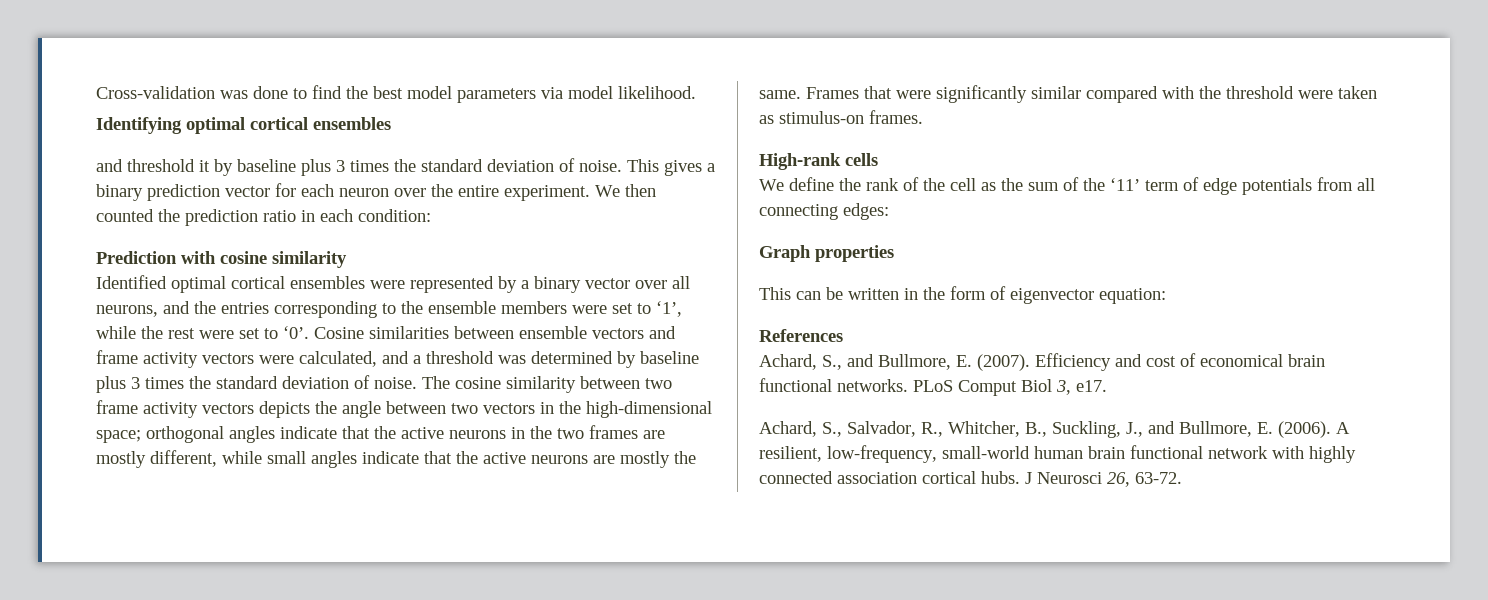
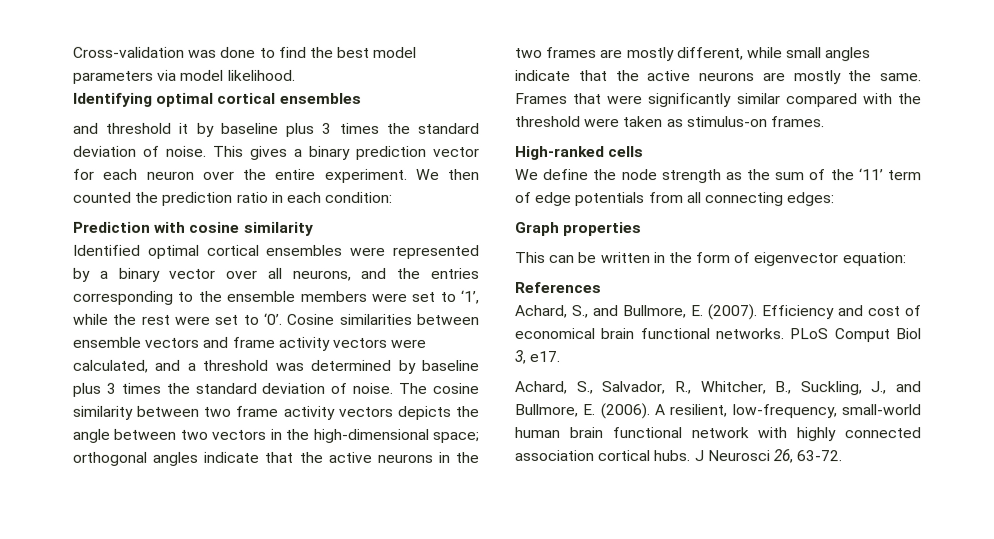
[759,153,841,170] High-rank -> [515,146,605,161] High-ranked
[866,177,976,191] rank of the cell -> [621,169,722,184] node strength

